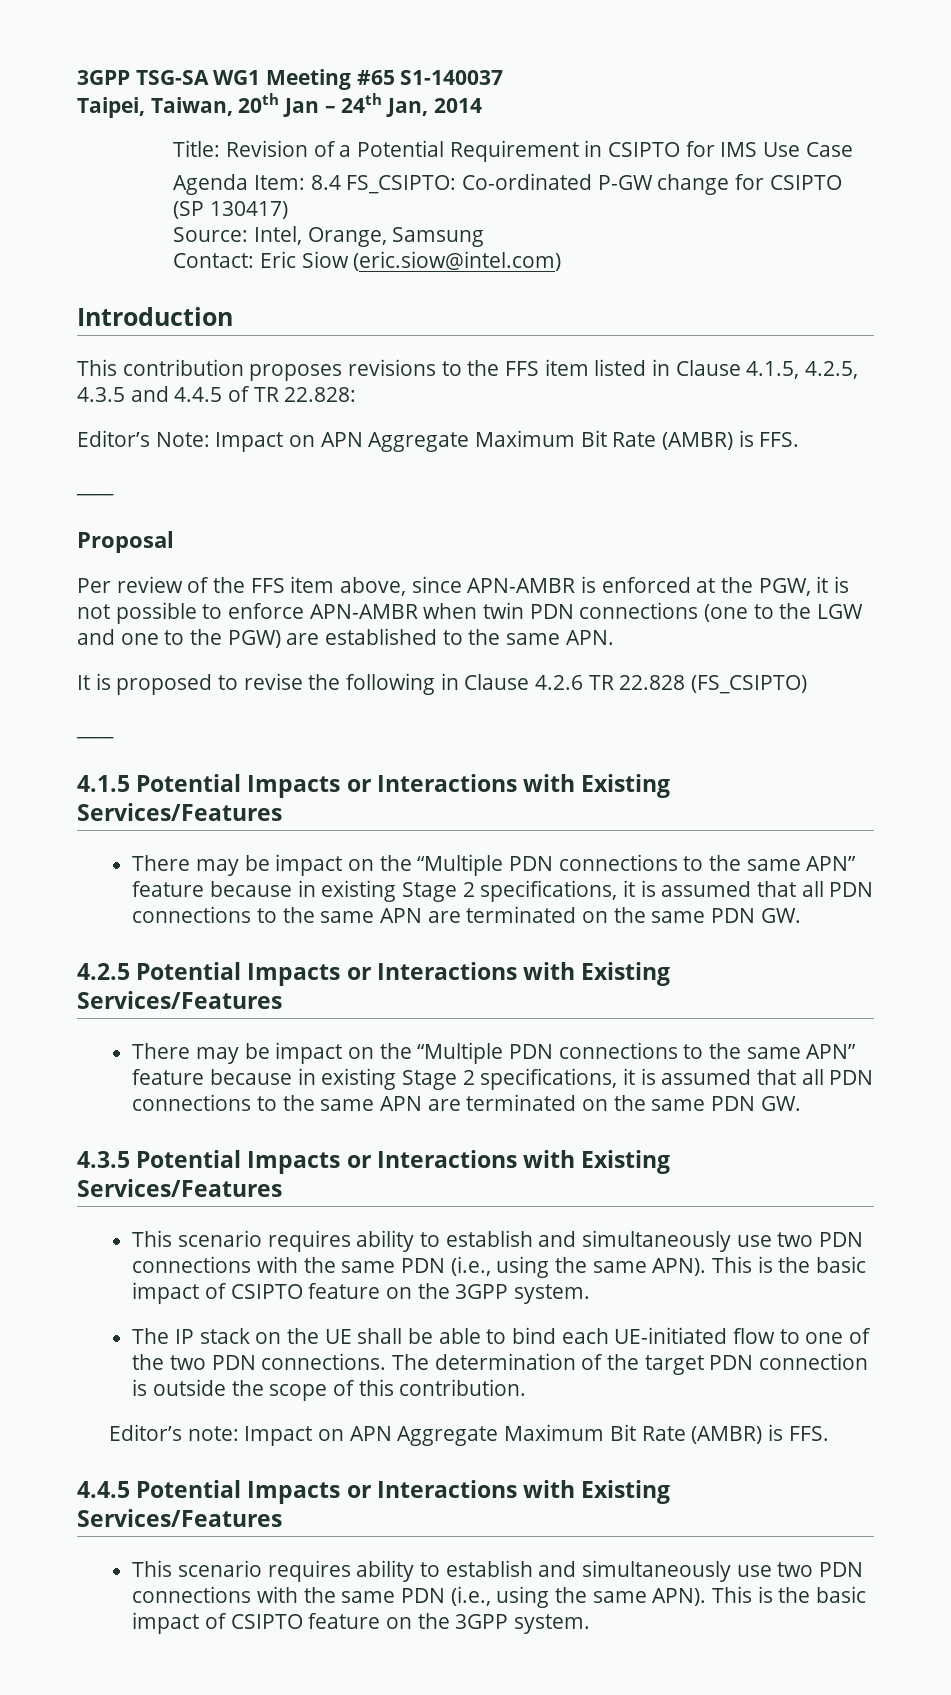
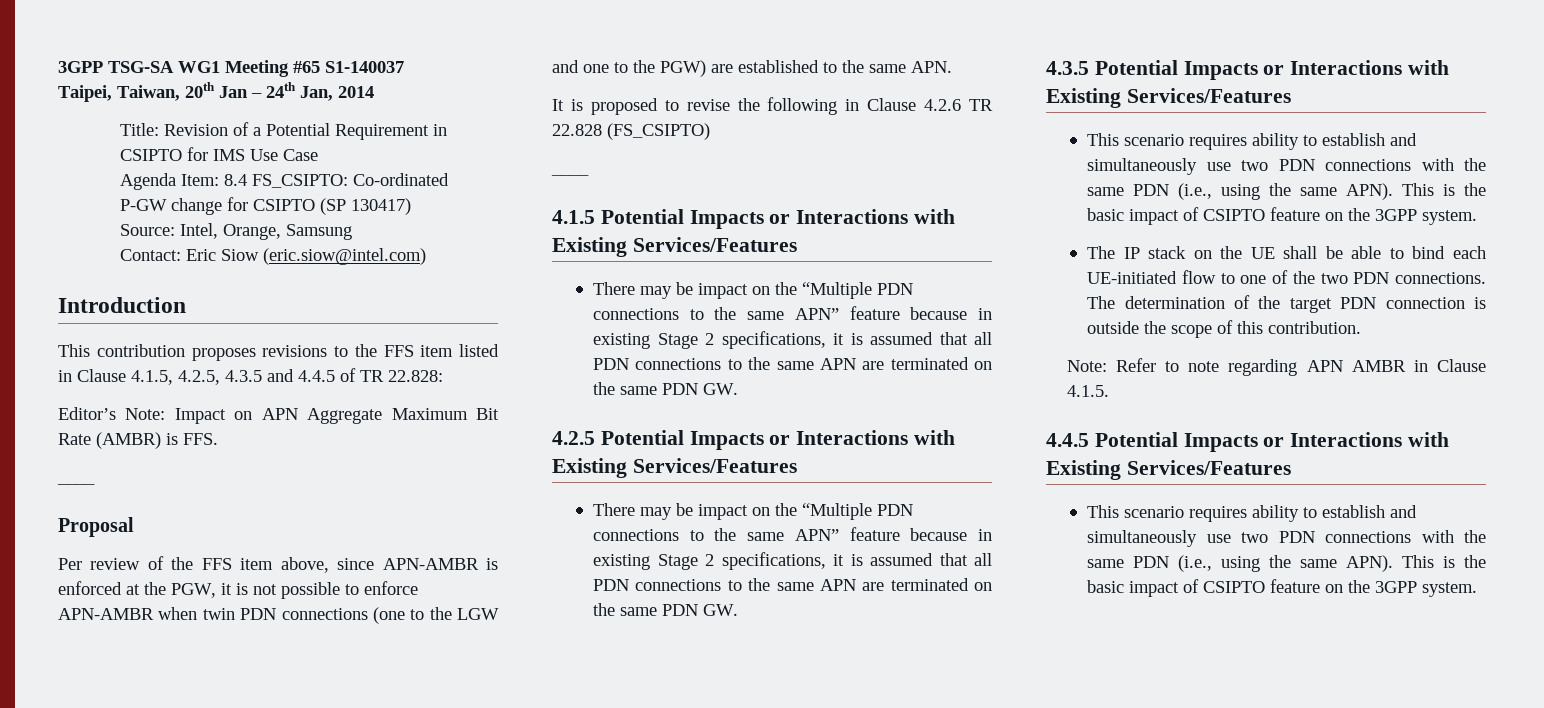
[109,1424,829,1446] Editor’s note: Impact on APN Aggregate Maximum Bit Rate (AMBR) is FFS. -> [1066,358,1486,376] [1066,385,1109,397] Note: Refer to note regarding APN AMBR in Clause 4.1.5.

